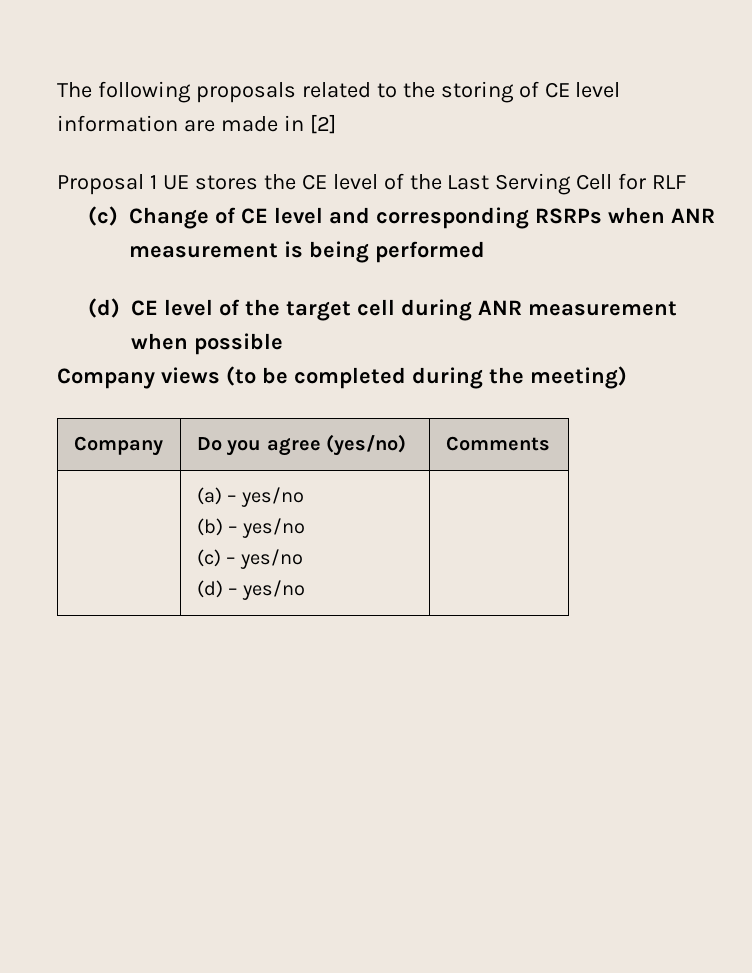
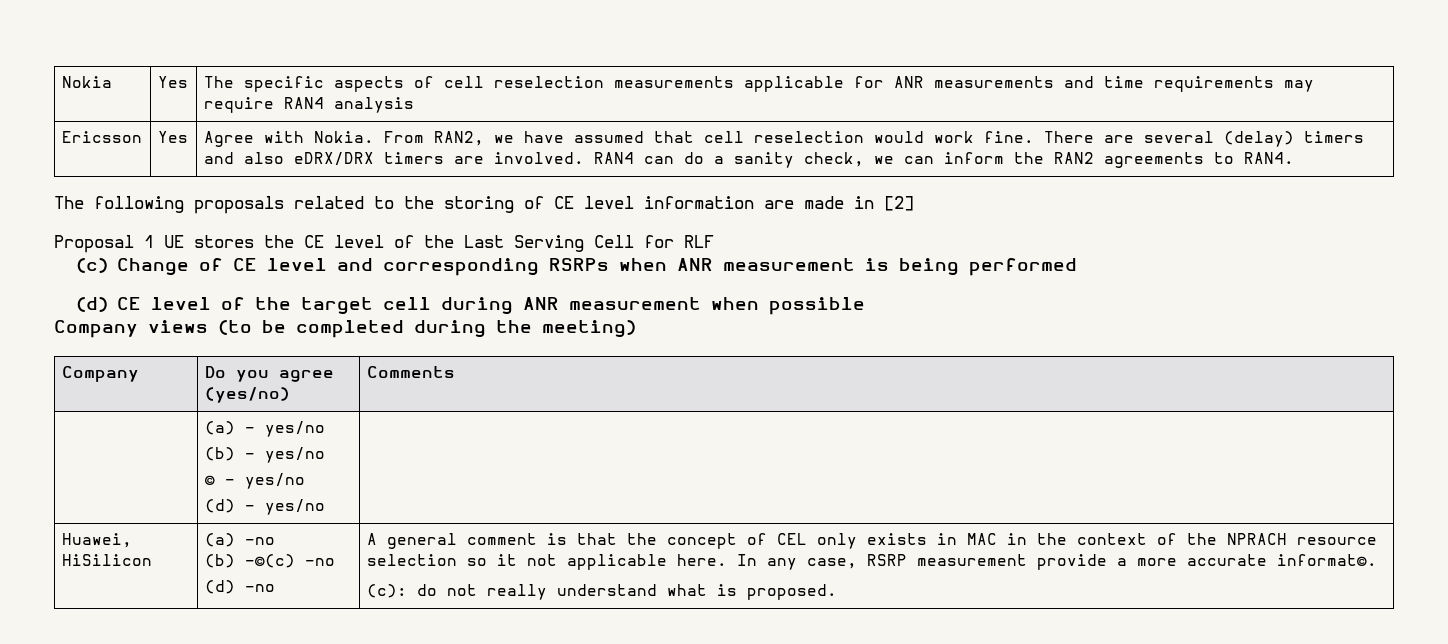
(57, 90) none -> [61,76,112,88] [157,76,188,88] [203,76,1314,92] [203,97,414,113] [61,131,142,143] [157,131,188,143] [203,131,1364,147] [203,152,1294,168] Nokia | Yes | The specific aspects of cell reselection measurements applicable for ANR measurements and time requirements may require RAN4 analysis // Ericsson | Yes | Agree with Nokia. From RAN2, we have assumed that cell reselection would work fine. There are several (delay) timers and also eDRX/DRX timers are involved. RAN4 can do a sanity check, we can inform the RAN2 agreements to RAN4. //
[196,549,221,567] (c) -> [204,475,215,485] ©
(305, 590) none -> [61,533,132,548] [61,554,152,566] [204,533,275,547] [204,554,335,568] [204,580,275,594] [366,533,1377,549] [366,554,1377,570] [366,584,837,600] // Huawei, HiSilicon | (a) –no // (b) –©(c) –no // (d) –no | A general comment is that the concept of CEL only exists in MAC in the context of the NPRACH resource selection so it not applicable here. In any case, RSRP measurement provide a more accurate informat©. // (c): do not really understand what is proposed.

